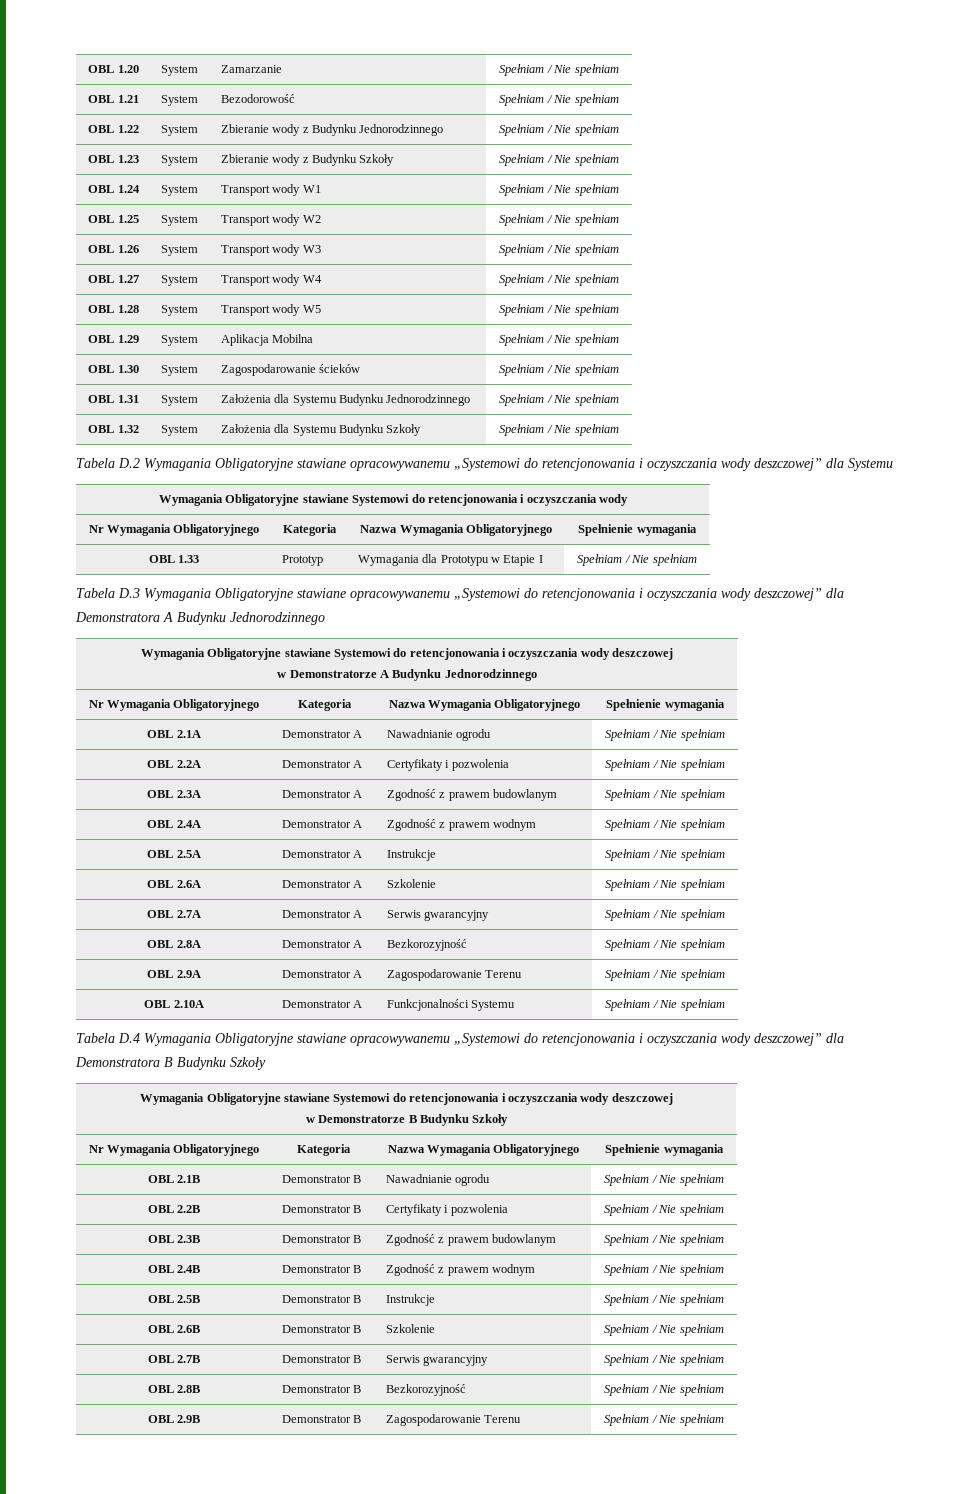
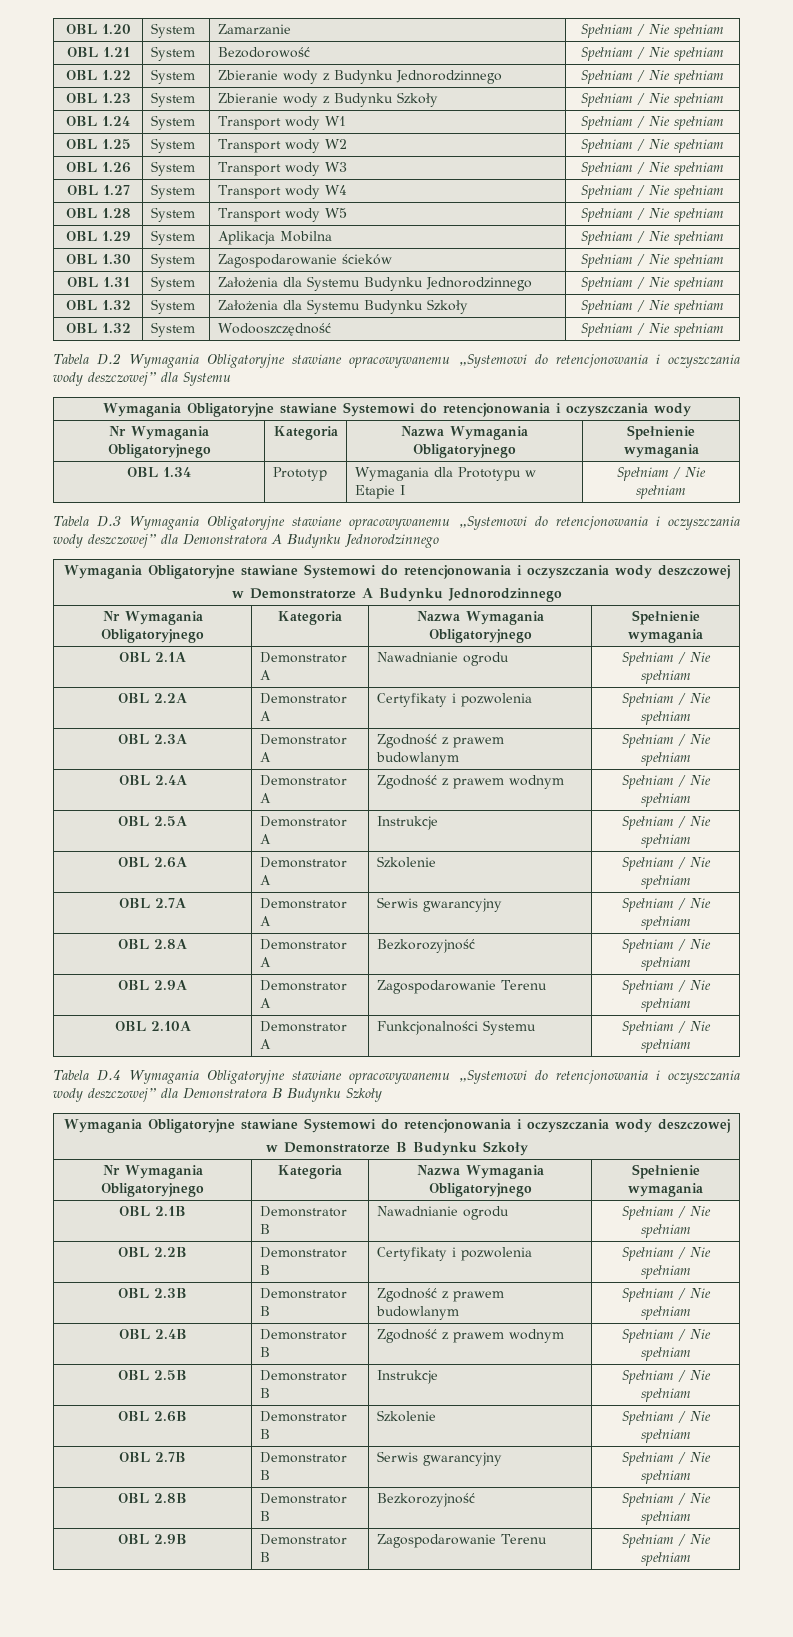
(619, 430) none -> [65,323,131,333] [150,322,195,337] [217,323,331,336] [581,323,724,337] // OBL 1.32 | System | Wodooszczędność | Spełniam / Nie spełniam
[178,555,200,563] 1.33 -> [163,467,191,477] 1.34

